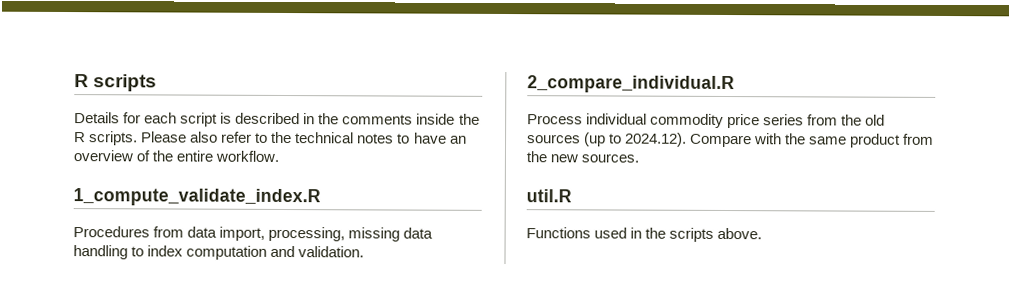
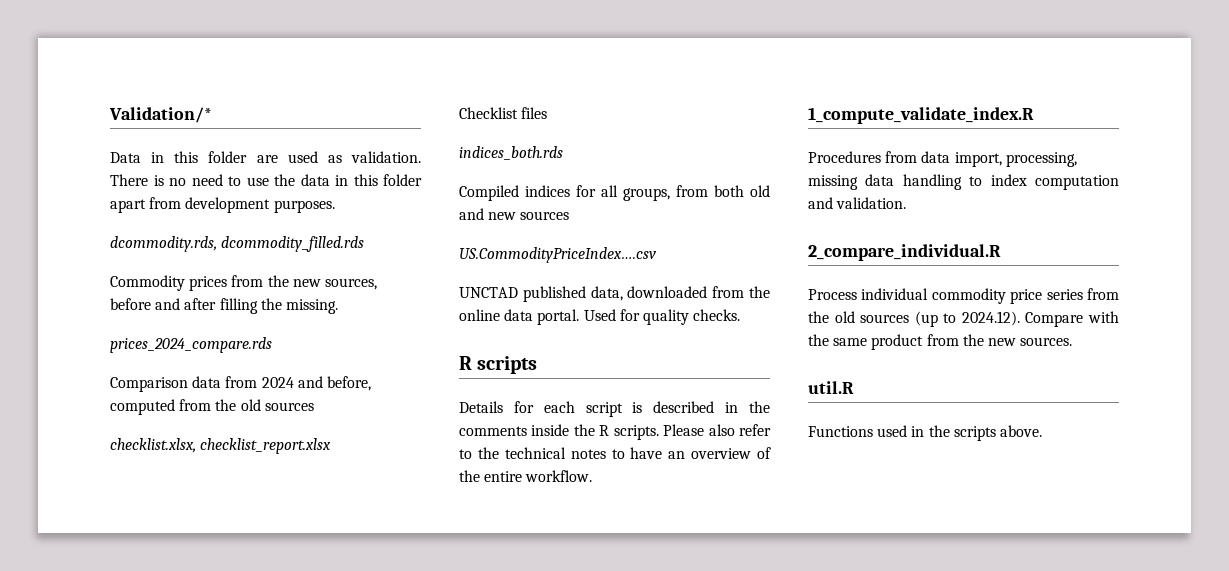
(74, 81) none -> [109,107,212,123] [110,151,421,163] [110,174,422,186] [110,197,335,213] [110,236,365,252] [110,275,377,291] [110,298,338,314] [110,337,272,353] [110,376,371,392] [110,399,314,415] [110,438,332,454] [459,107,548,119] [459,146,563,160] [459,185,770,201] [459,208,570,220] [459,247,656,263] [459,286,770,302] [459,309,741,325] Validation/* // Data in this folder are used as validation. There is no need to use the data in this folder apart from development purposes. // dcommodity.rds, dcommodity_filled.rds // Commodity prices from the new sources, before and after filling the missing. // prices_2024_compare.rds // Comparison data from 2024 and before, computed from the old sources // checklist.xlsx, checklist_report.xlsx // Checklist files // indices_both.rds // Compiled indices for all groups, from both old and new sources // US.CommodityPriceIndex….csv // UNCTAD published data, downloaded from the online data portal. Used for quality checks. //

